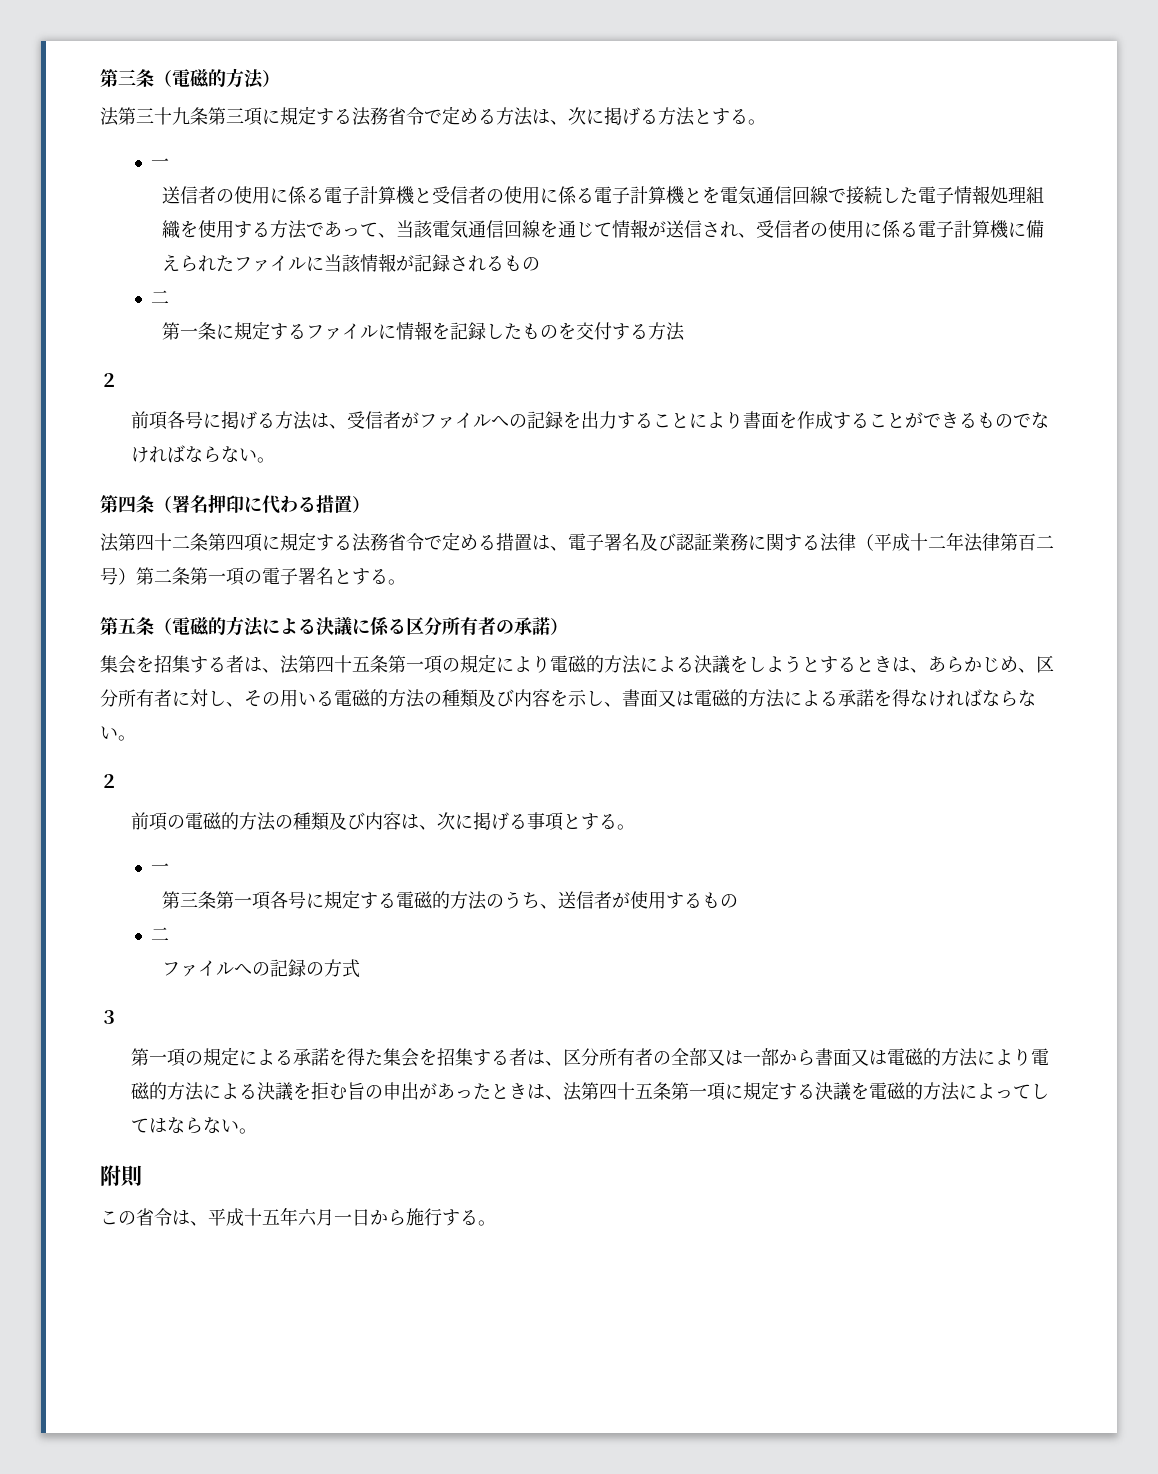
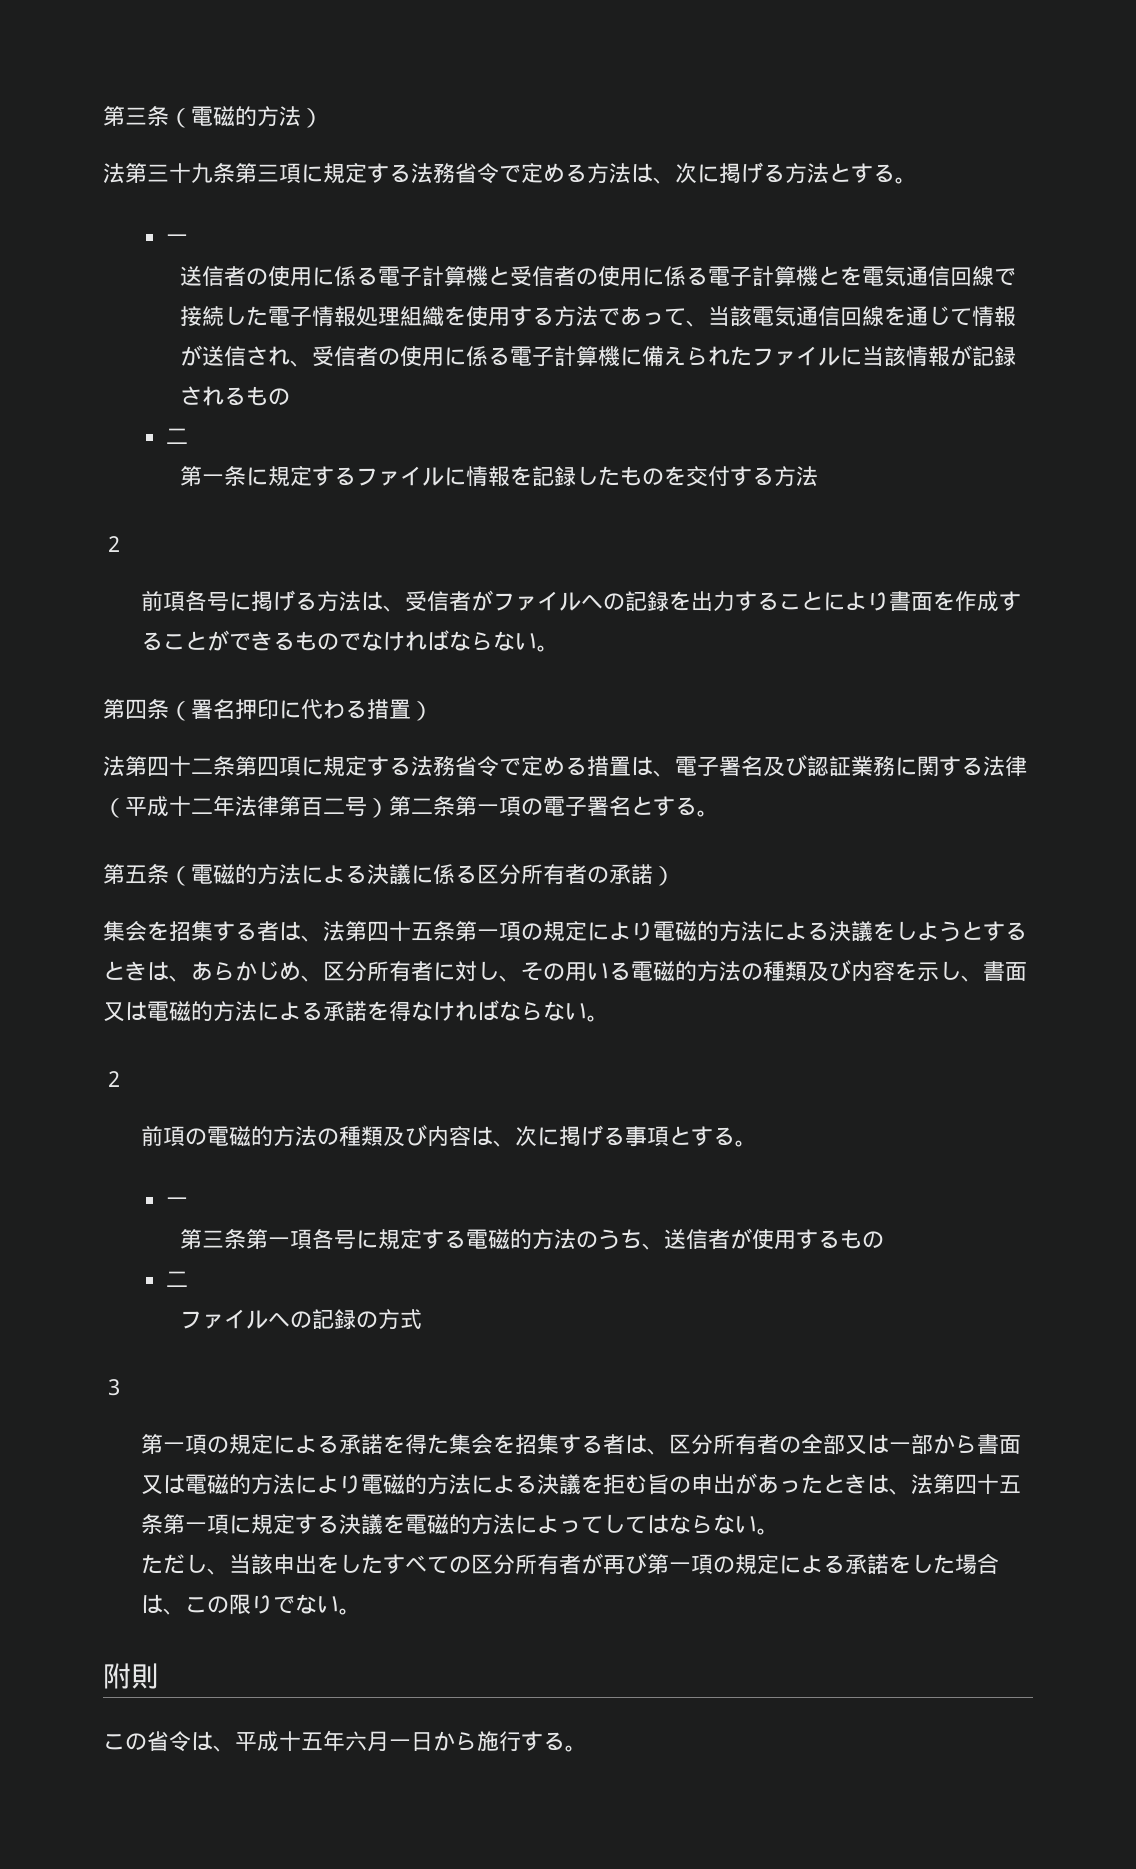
(258, 1131) none -> [141,1553,1000,1575] [141,1594,362,1615] // ただし、当該申出をしたすべての区分所有者が再び第一項の規定による承諾をした場合は、この限りでない。

